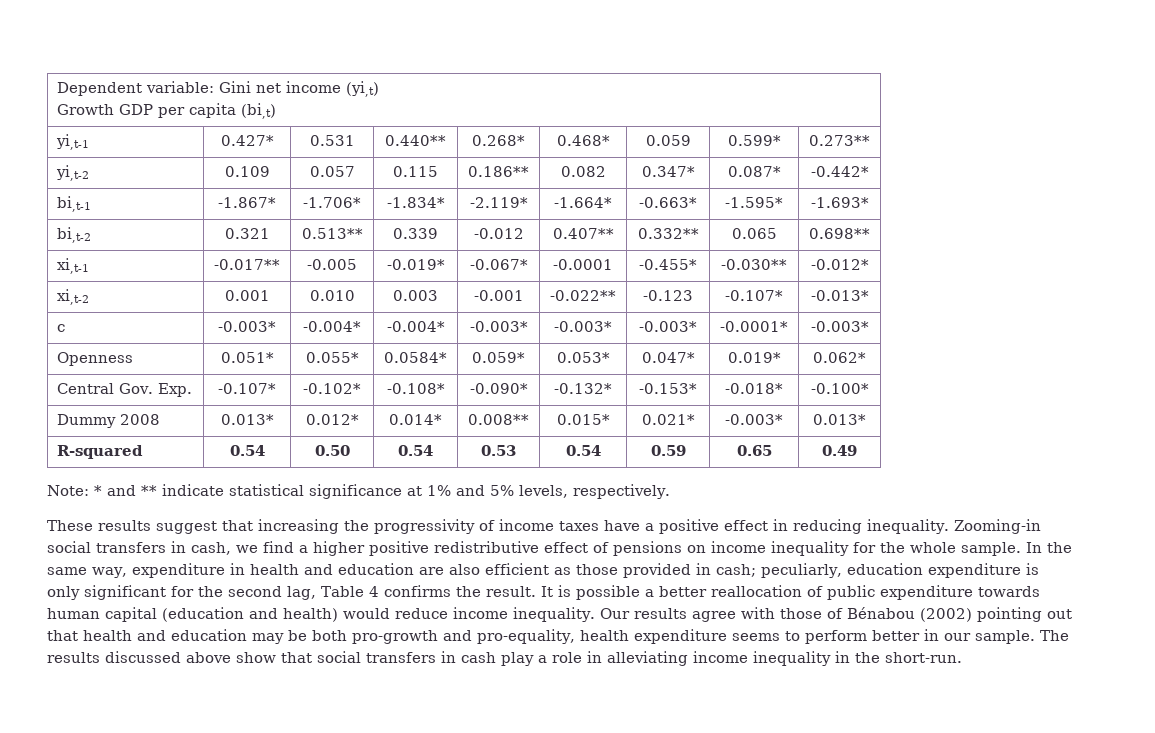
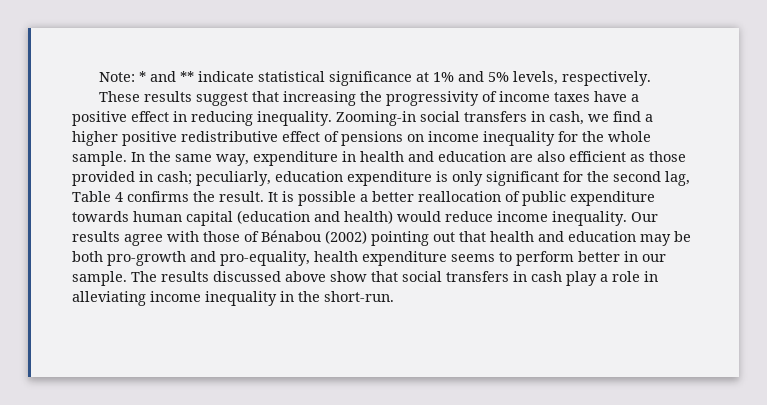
[57,81,380,97] [57,103,277,119] [56,134,90,150] [220,135,274,146] [309,135,355,146] [385,135,446,146] [472,135,525,146] [556,135,610,146] [645,135,691,146] [727,135,781,146] [809,135,870,146] [56,165,90,181] [224,166,270,177] [309,166,355,177] [393,166,438,177] [468,166,529,177] [560,166,606,177] [641,166,695,177] [727,166,781,177] [810,166,869,177] [57,196,92,212] [218,197,276,208] [303,197,361,208] [386,197,445,208] [469,197,528,208] [554,197,612,208] [639,197,697,208] [725,197,783,208] [810,197,869,208] [57,227,92,243] [224,228,270,239] [301,228,363,239] [393,228,438,239] [473,228,524,239] [552,228,614,239] [637,228,699,239] [731,228,777,239] [809,228,870,239] [57,258,90,274] [214,259,280,270] [307,259,357,270] [386,259,445,270] [469,259,528,270] [553,259,613,270] [639,259,697,270] [721,259,787,270] [810,259,869,270] [57,289,90,305] [224,290,270,301] [309,290,355,301] [393,290,438,301] [473,290,524,301] [550,290,616,301] [643,290,693,301] [725,290,783,301] [810,290,869,301] [57,324,66,332] [218,321,276,332] [303,321,361,332] [386,321,445,332] [469,321,528,332] [554,321,612,332] [639,321,697,332] [720,321,788,332] [810,321,869,332] [57,352,134,366] [220,352,274,363] [305,352,359,363] [384,352,447,363] [472,352,525,363] [556,352,610,363] [641,352,695,363] [727,352,781,363] [813,352,866,363] [57,383,193,397] [218,383,276,394] [303,383,361,394] [386,383,445,394] [469,383,528,394] [554,383,612,394] [639,383,697,394] [725,383,783,394] [810,383,869,394] [57,414,161,428] [220,414,274,425] [305,414,359,425] [389,414,442,425] [468,414,529,425] [556,414,610,425] [641,414,695,425] [725,414,783,425] [813,414,866,425] [57,445,144,459] [229,445,265,456] [314,445,350,456] [398,445,433,456] [481,445,516,456] [565,445,601,456] [650,445,686,456] [736,445,772,456] [822,445,857,456] Dependent variable: Gini net income (yi,t) // Growth GDP per capita (bi,t) // yi,t-1 | 0.427* | 0.531 | 0.440** | 0.268* | 0.468* | 0.059 | 0.599* | 0.273** // yi,t-2 | 0.109 | 0.057 | 0.115 | 0.186** | 0.082 | 0.347* | 0.087* | -0.442* // bi,t-1 | -1.867* | -1.706* | -1.834* | -2.119* | -1.664* | -0.663* | -1.595* | -1.693* // bi,t-2 | 0.321 | 0.513** | 0.339 | -0.012 | 0.407** | 0.332** | 0.065 | 0.698** // xi,t-1 | -0.017** | -0.005 | -0.019* | -0.067* | -0.0001 | -0.455* | -0.030** | -0.012* // xi,t-2 | 0.001 | 0.010 | 0.003 | -0.001 | -0.022** | -0.123 | -0.107* | -0.013* // c | -0.003* | -0.004* | -0.004* | -0.003* | -0.003* | -0.003* | -0.0001* | -0.003* // Openness | 0.051* | 0.055* | 0.0584* | 0.059* | 0.053* | 0.047* | 0.019* | 0.062* // Central Gov. Exp. | -0.107* | -0.102* | -0.108* | -0.090* | -0.132* | -0.153* | -0.018* | -0.100* // Dummy 2008 | 0.013* | 0.012* | 0.014* | 0.008** | 0.015* | 0.021* | -0.003* | 0.013* // R-squared | 0.54 | 0.50 | 0.54 | 0.53 | 0.54 | 0.59 | 0.65 | 0.49 // -> (99, 77) none

